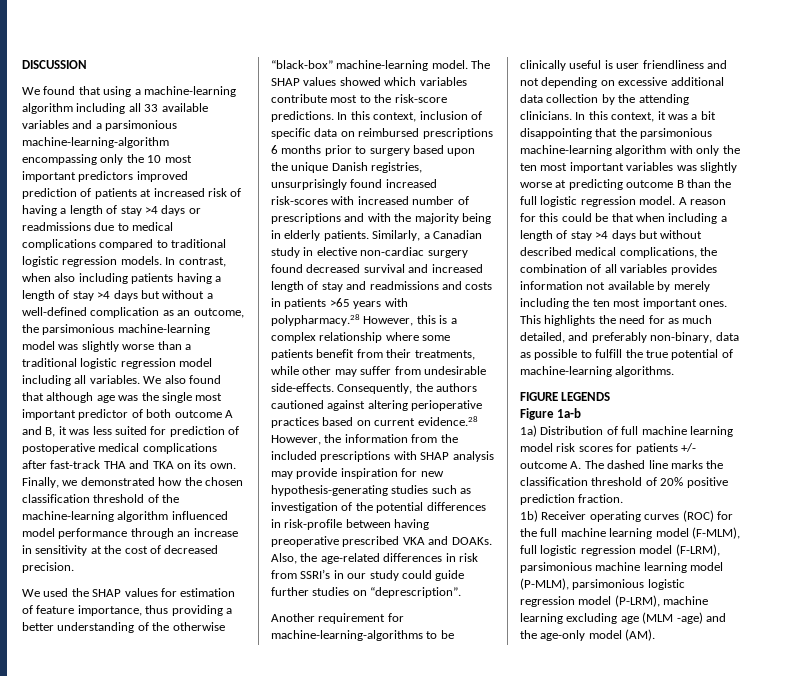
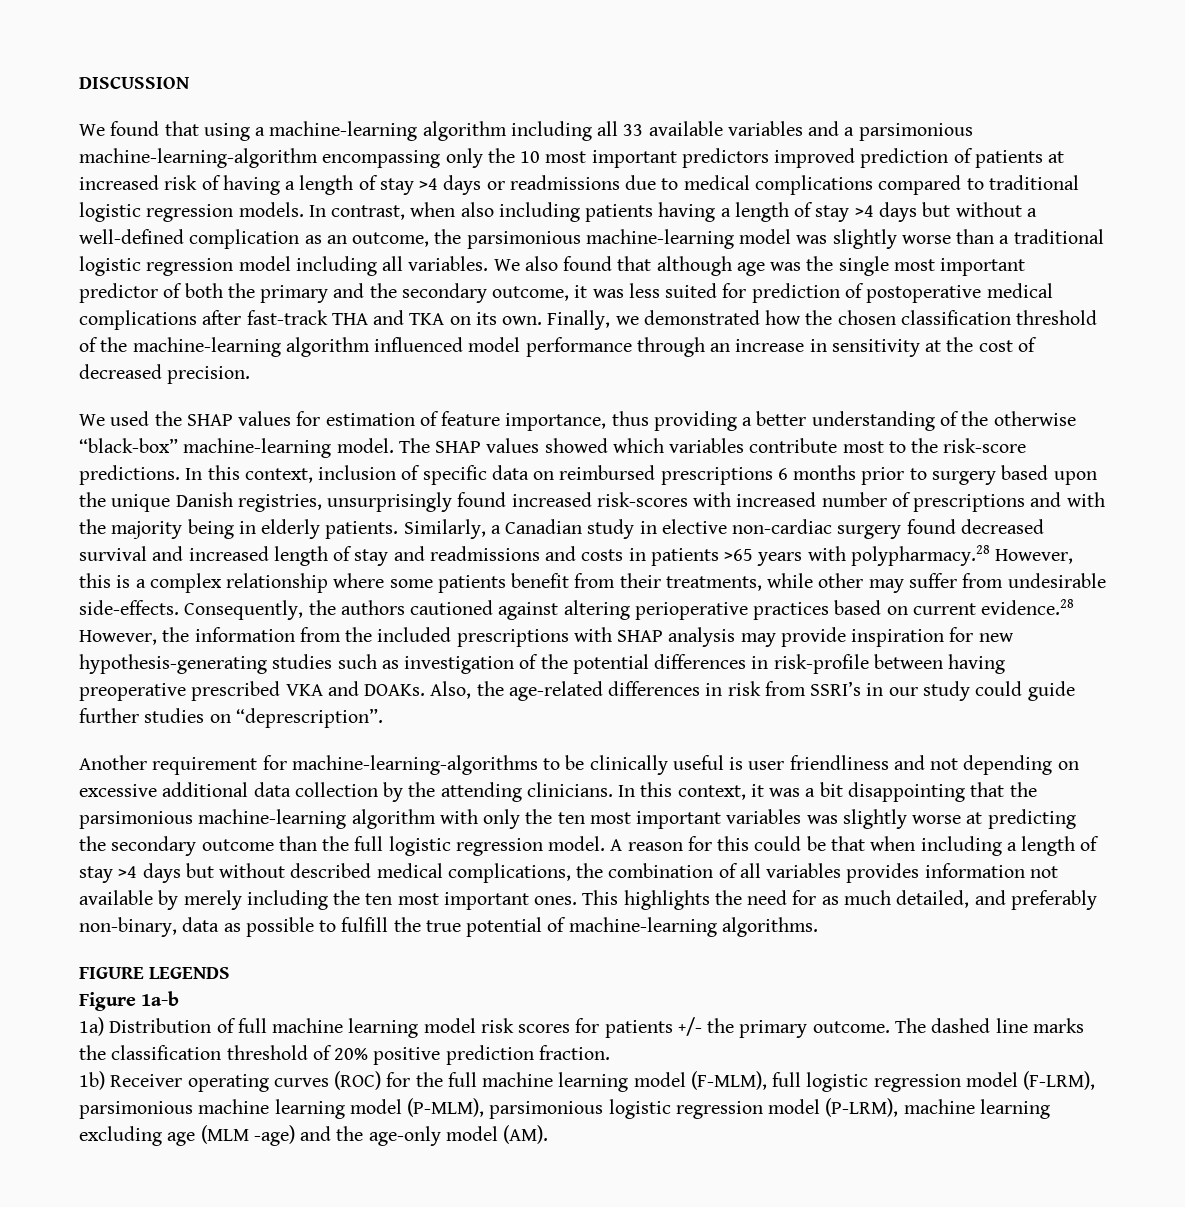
[174,410,233,418] [22,426,56,437] outcome A and B, -> [227,283,570,303] the primary and the secondary outcome,
[626,180,684,188] outcome B -> [79,836,274,856] the secondary outcome
[520,461,582,469] outcome A. -> [707,1018,890,1038] the primary outcome.

